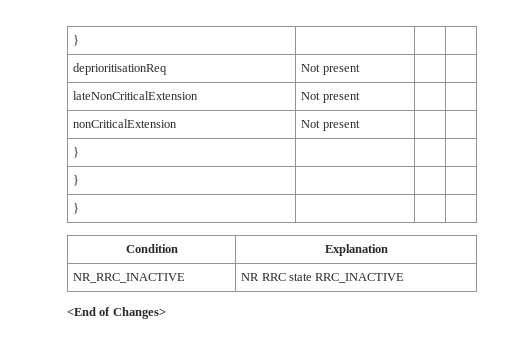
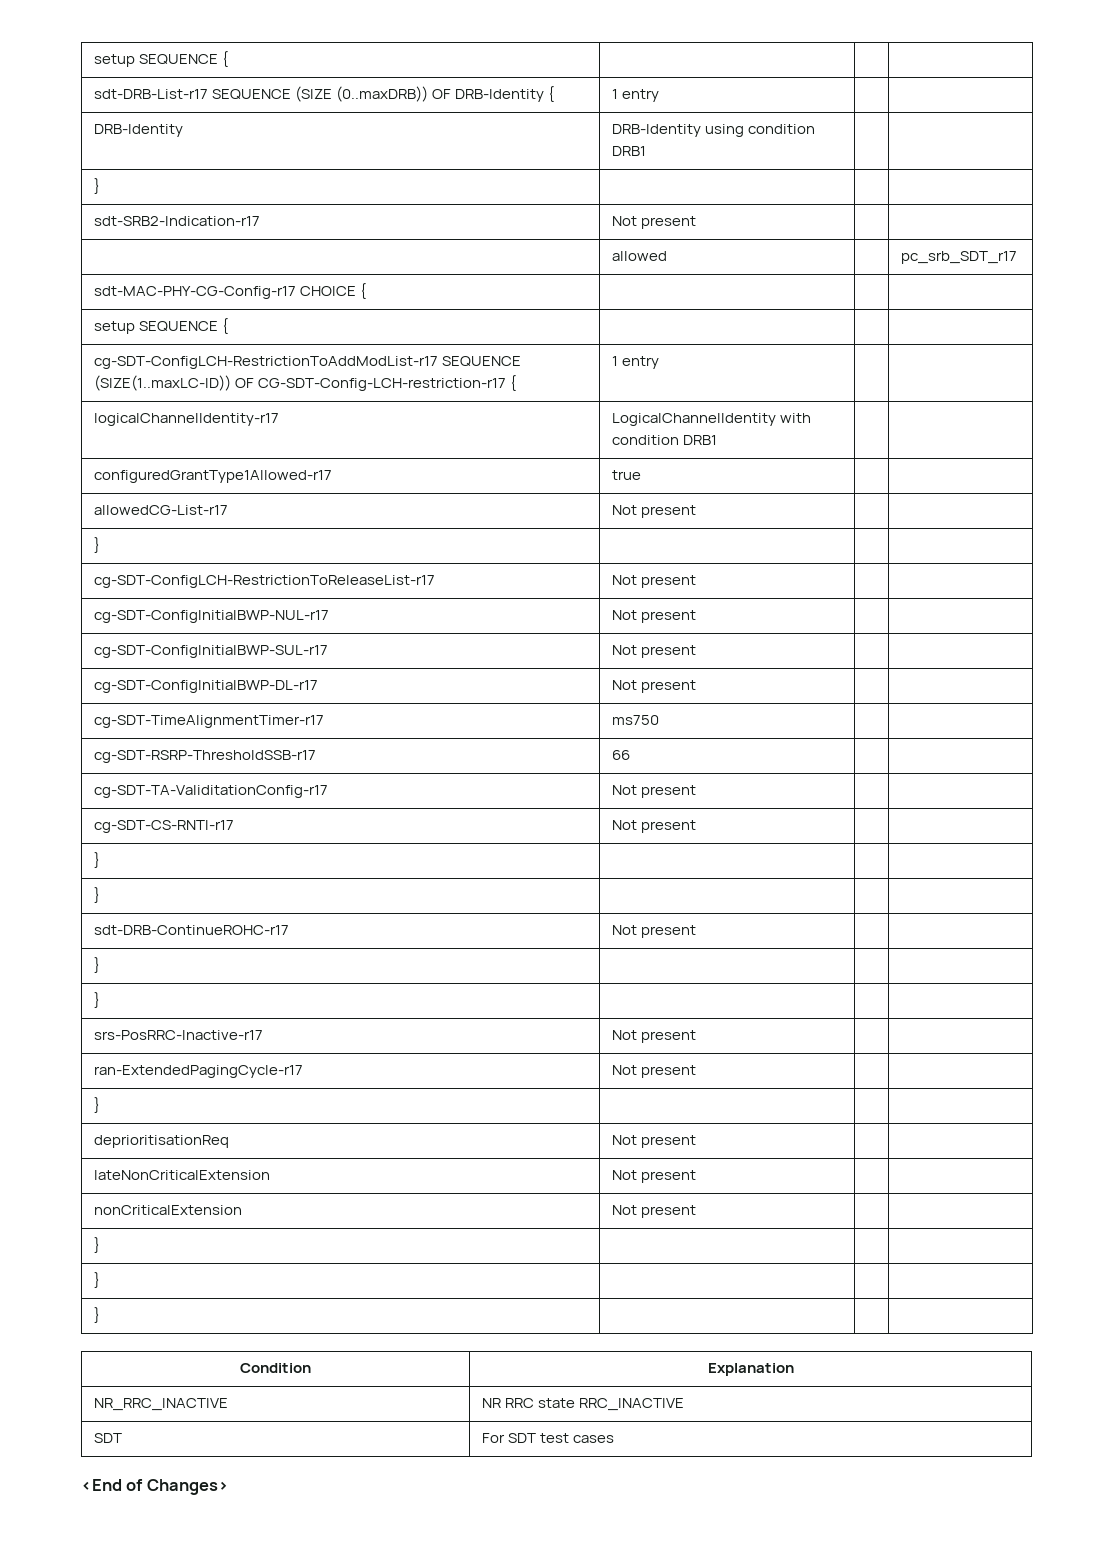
(73, 40) none -> [94,51,229,67] [94,86,555,102] [612,89,660,102] [94,124,184,137] [612,124,816,137] [612,146,647,156] [94,178,101,194] [94,216,261,226] [612,216,697,229] [612,251,668,261] [901,251,1018,264] [94,283,367,299] [94,318,229,334] [94,356,522,369] [94,375,517,391] [612,356,660,369] [94,413,280,426] [612,413,812,426] [612,435,718,445] [94,470,333,483] [612,470,642,480] [94,505,229,515] [612,505,697,518] [94,537,101,553] [94,575,436,588] [612,575,697,588] [94,610,330,623] [612,610,697,623] [94,645,329,658] [612,645,697,658] [94,680,319,693] [612,680,697,693] [94,715,325,728] [612,715,660,725] [94,750,317,763] [612,750,631,760] [94,785,329,798] [612,785,697,798] [94,820,235,833] [612,820,697,833] [94,852,101,868] [94,887,101,903] [94,925,290,935] [612,925,697,938] [94,957,101,973] [94,992,101,1008] [94,1030,264,1040] [612,1030,697,1043] [94,1065,304,1078] [612,1065,697,1078] setup SEQUENCE { | | | // sdt-DRB-List-r17 SEQUENCE (SIZE (0..maxDRB)) OF DRB-Identity { | 1 entry | | // DRB-Identity | DRB-Identity using condition DRB1 | | // } | | | // sdt-SRB2-Indication-r17 | Not present | | // | allowed | | pc_srb_SDT_r17 // sdt-MAC-PHY-CG-Config-r17 CHOICE { | | | // setup SEQUENCE { | | | // cg-SDT-ConfigLCH-RestrictionToAddModList-r17 SEQUENCE (SIZE(1..maxLC-ID)) OF CG-SDT-Config-LCH-restriction-r17 { | 1 entry | | // logicalChannelIdentity-r17 | LogicalChannelIdentity with condition DRB1 | | // configuredGrantType1Allowed-r17 | true | | // allowedCG-List-r17 | Not present | | // } | | | // cg-SDT-ConfigLCH-RestrictionToReleaseList-r17 | Not present | | // cg-SDT-ConfigInitialBWP-NUL-r17 | Not present | | // cg-SDT-ConfigInitialBWP-SUL-r17 | Not present | | // cg-SDT-ConfigInitialBWP-DL-r17 | Not present | | // cg-SDT-TimeAlignmentTimer-r17 | ms750 | | // cg-SDT-RSRP-ThresholdSSB-r17 | 66 | | // cg-SDT-TA-ValiditationConfig-r17 | Not present | | // cg-SDT-CS-RNTI-r17 | Not present | | // } | | | // } | | | // sdt-DRB-ContinueROHC-r17 | Not present | | // } | | | // } | | | // srs-PosRRC-Inactive-r17 | Not present | | // ran-ExtendedPagingCycle-r17 | Not present | | //
(405, 278) none -> [94,1433,123,1443] [482,1433,615,1443] // SDT | For SDT test cases

